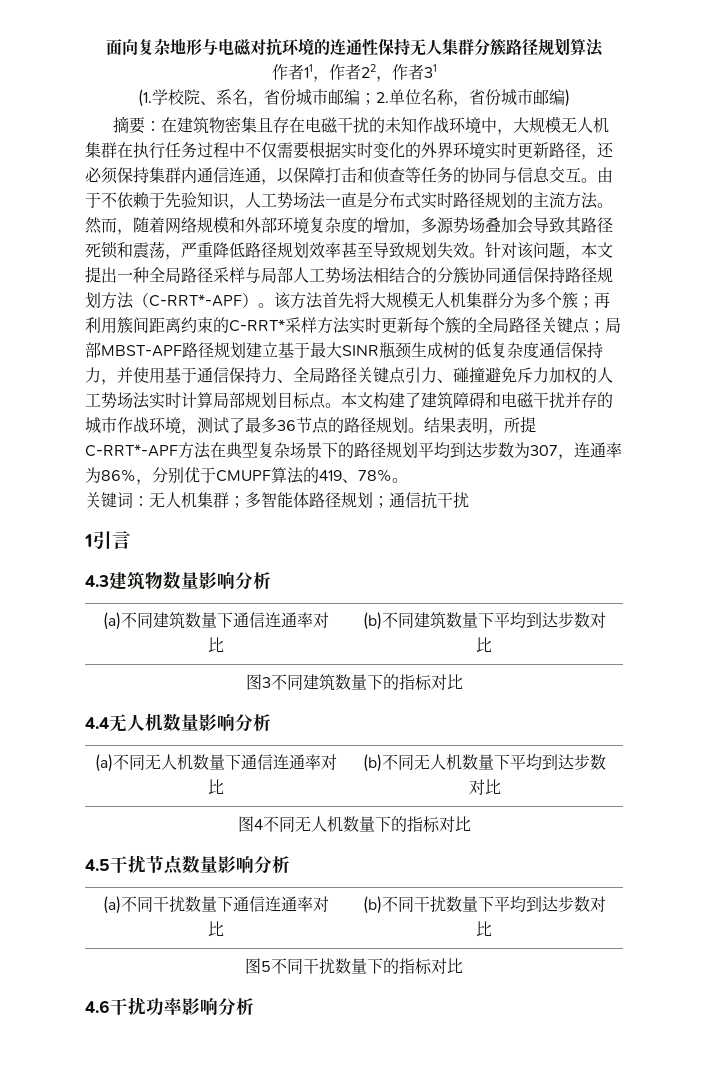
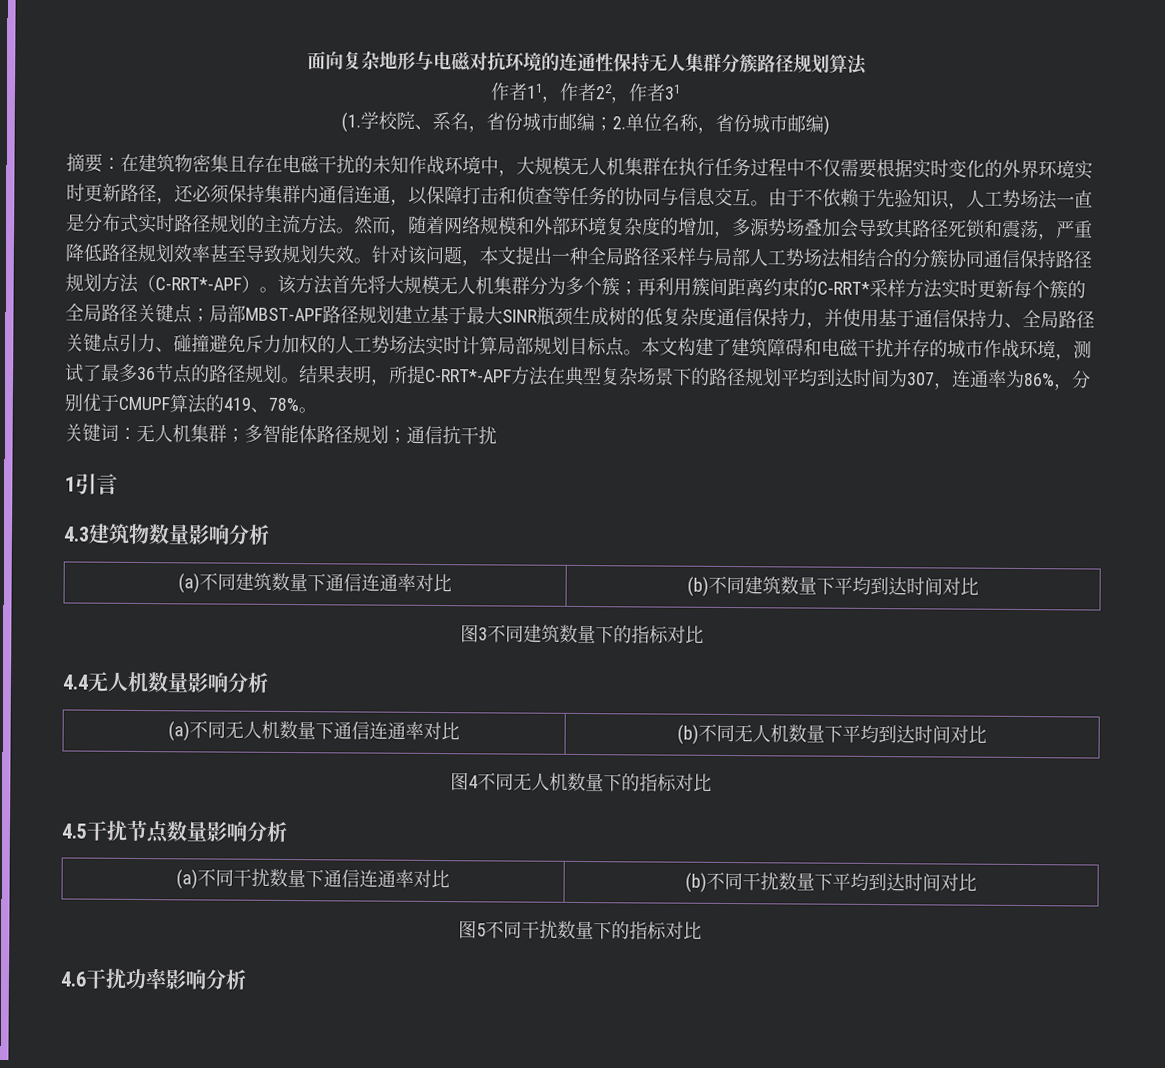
[482,442,514,458] 步数 -> [853,368,890,388] 时间
[557,612,590,628] 步数 -> [906,577,943,596] 时间
[574,754,606,770] 步数 -> [914,725,951,744] 时间
[557,896,590,912] 步数 -> [904,873,941,892] 时间

